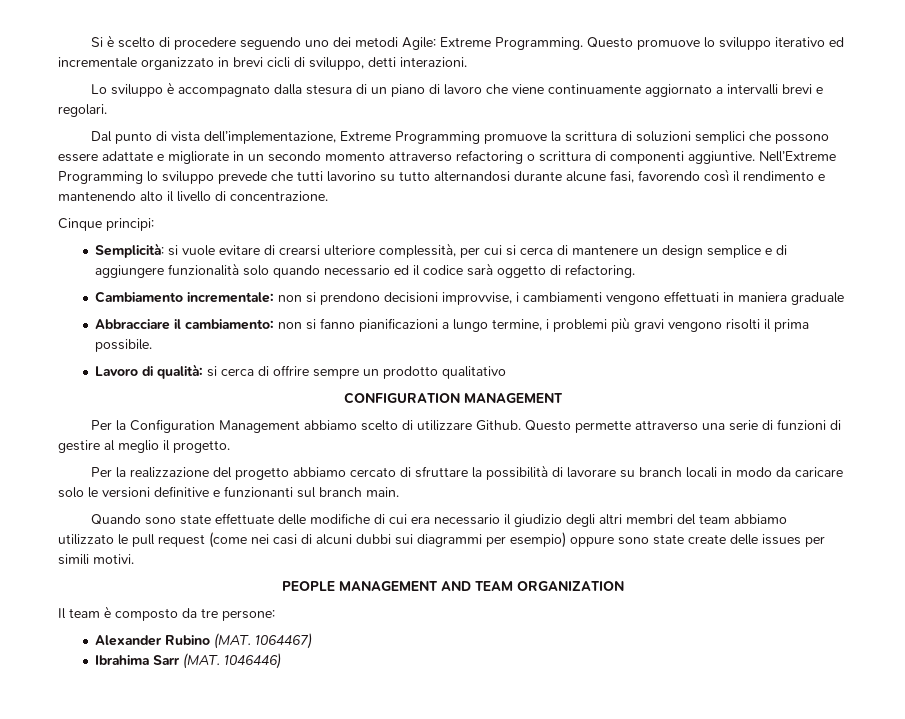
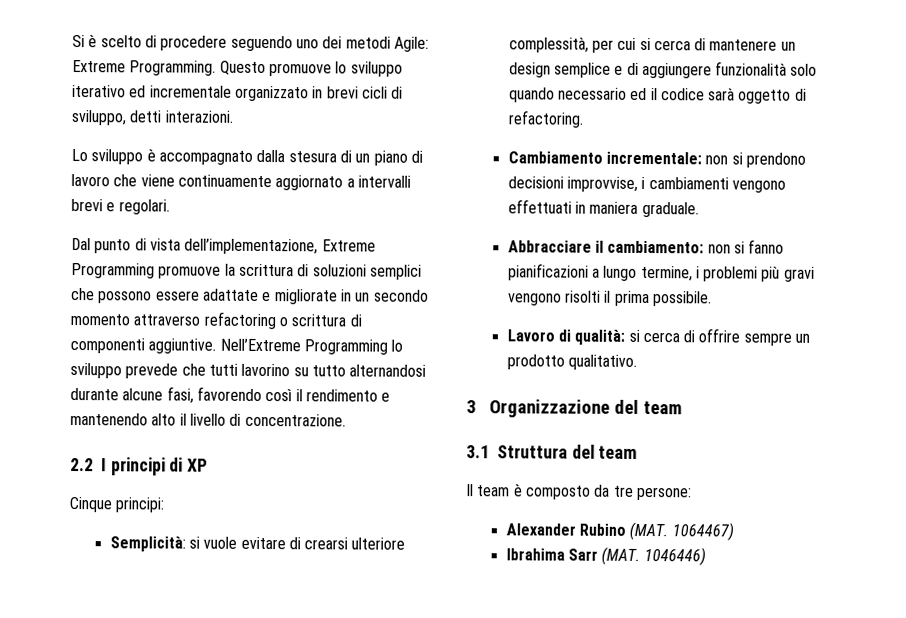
(328, 196) none -> [70,457,209,476] // 2.2 I principi di XP
[791,292,845,305] graduale -> [641,201,699,218] graduale.
[442,366,507,379] [343,392,563,404] [91,419,842,433] [58,440,230,453] [91,465,844,480] [58,486,399,498] [91,513,788,527] [58,532,825,548] [58,554,134,565] [281,581,624,591] qualitativo // CONFIGURATION MANAGEMENT // Per la Configuration Management abbiamo scelto di utilizzare Github. Questo permette attraverso una serie di funzioni di gestire al meglio il progetto. // Per la realizzazione del progetto abbiamo cercato di sfruttare la possibilità di lavorare su branch locali in modo da caricare solo le versioni definitive e funzionanti sul branch main. // Quando sono state effettuate delle modifiche di cui era necessario il giudizio degli altri membri del team abbiamo utilizzato le pull request (come nei casi di alcuni dubbi sui diagrammi per esempio) oppure sono state create delle issues per simili motivi. // PEOPLE MANAGEMENT AND TEAM ORGANIZATION -> [567,354,637,370] [466,399,682,418] [466,444,638,459] qualitativo. // 3 Organizzazione del team // 3.1 Struttura del team

